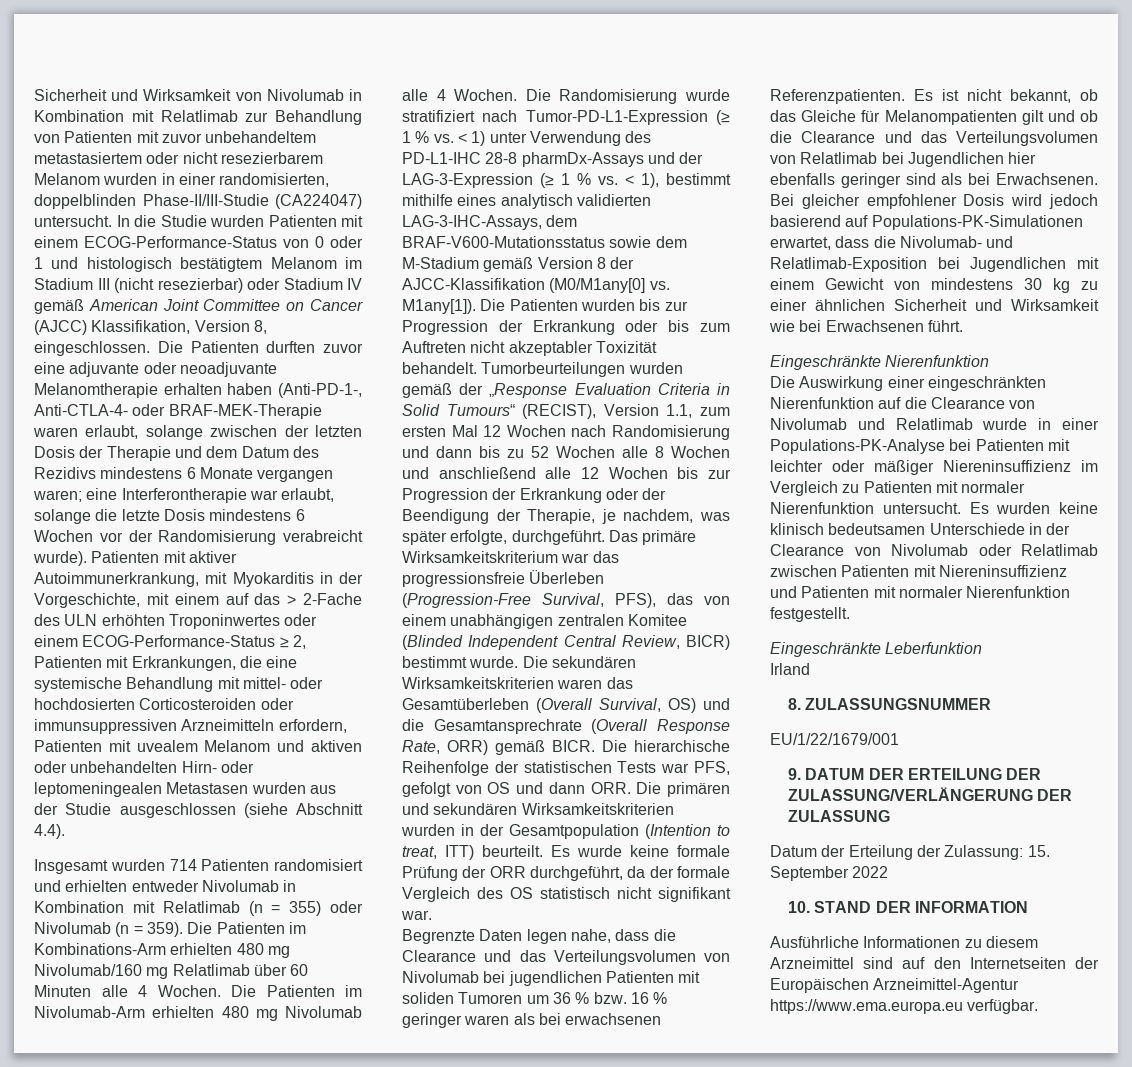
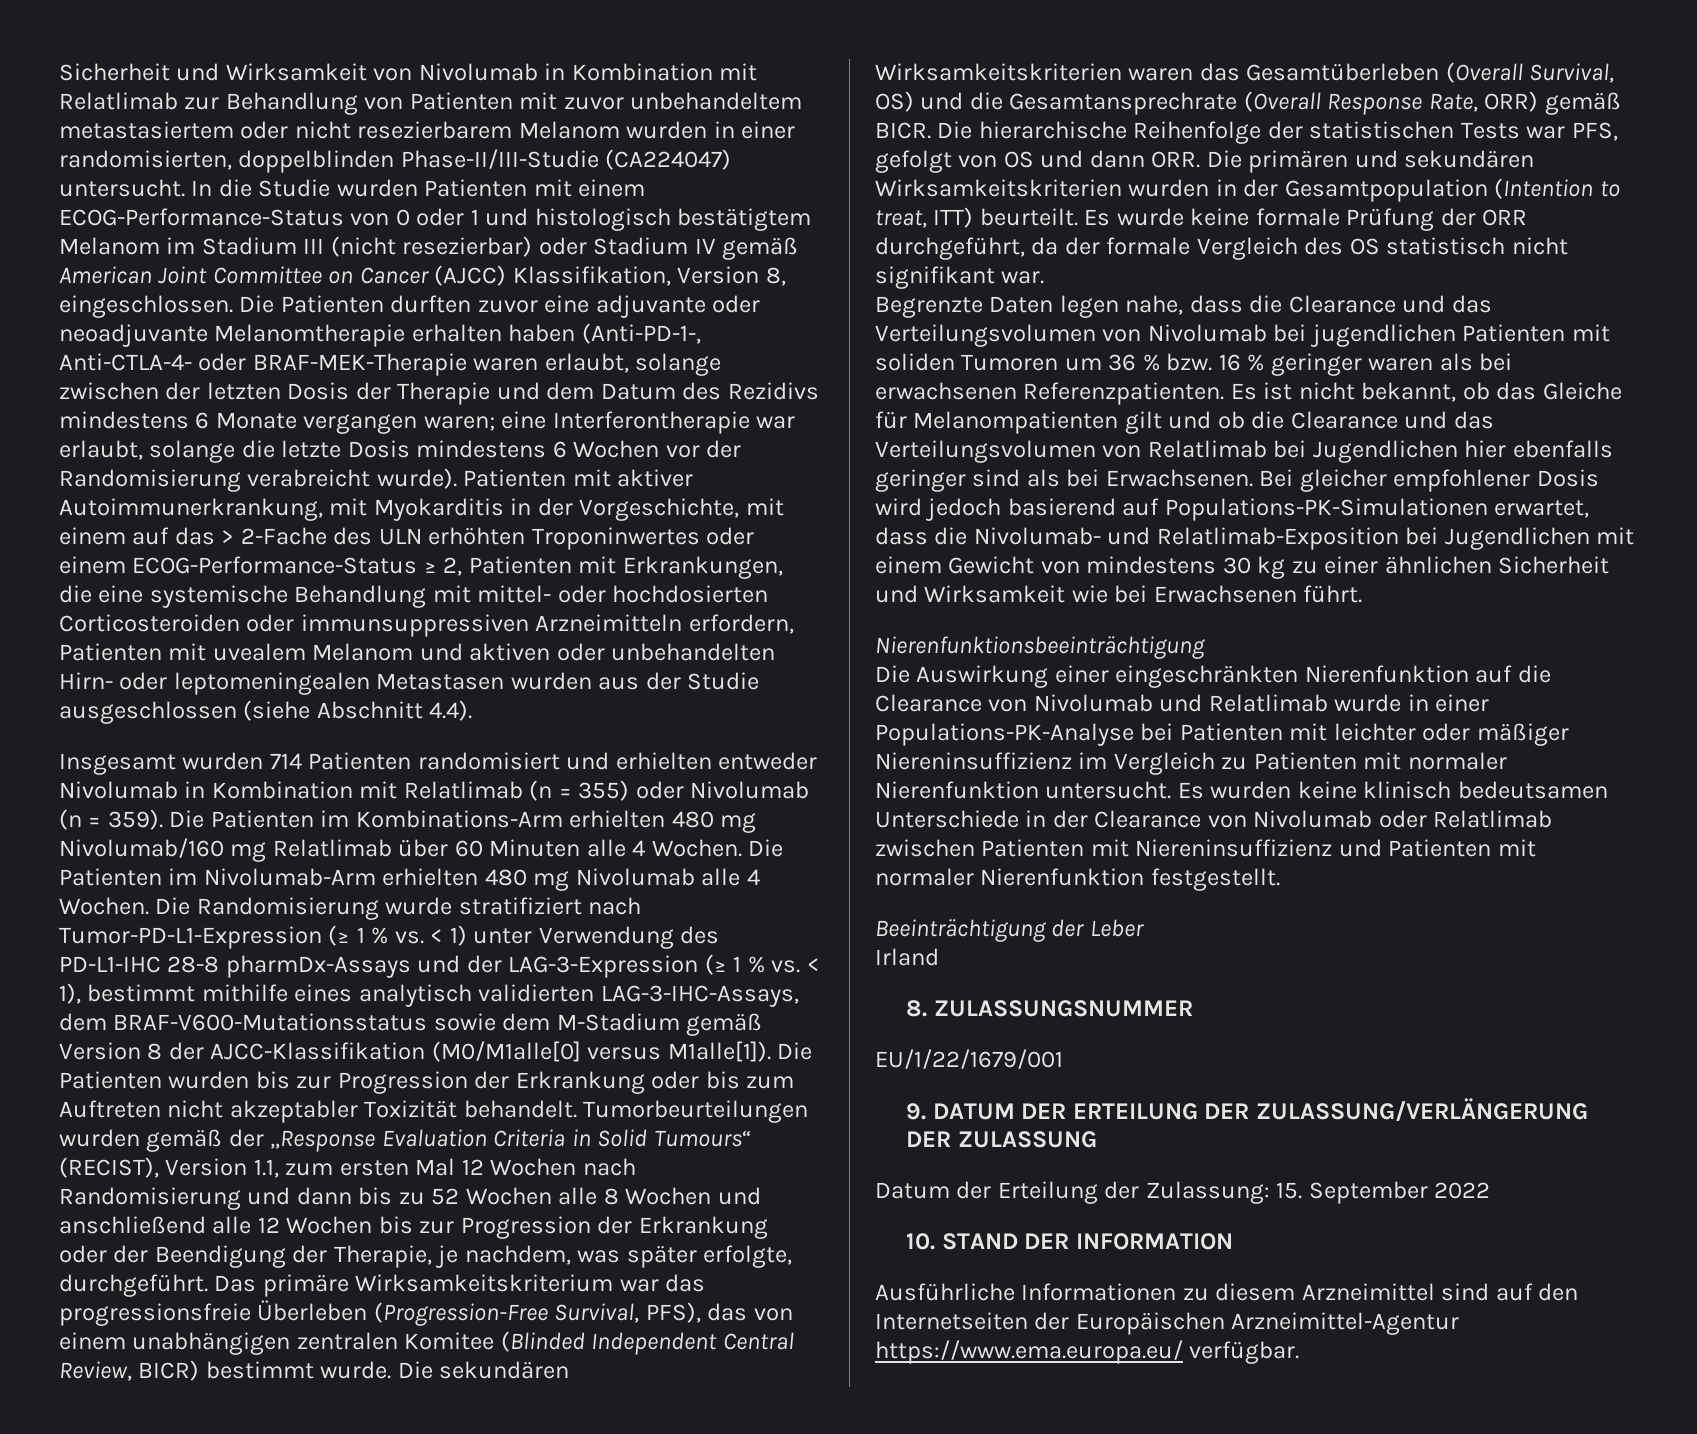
[549,278,670,293] [402,299,476,314] (M0/M1any[0] vs. M1any[1]). -> [431,1041,771,1062] (M0/M1alle[0] versus M1alle[1]).
[770,355,990,370] Eingeschränkte Nierenfunktion -> [875,636,1205,659] Nierenfunktionsbeeinträchtigung
[770,642,983,657] Eingeschränkte Leberfunktion -> [875,919,1144,942] Beeinträchtigung der Leber
[770,999,963,1014] https://www.ema.europa.eu -> [875,1340,1183,1364] https://www.ema.europa.eu/

